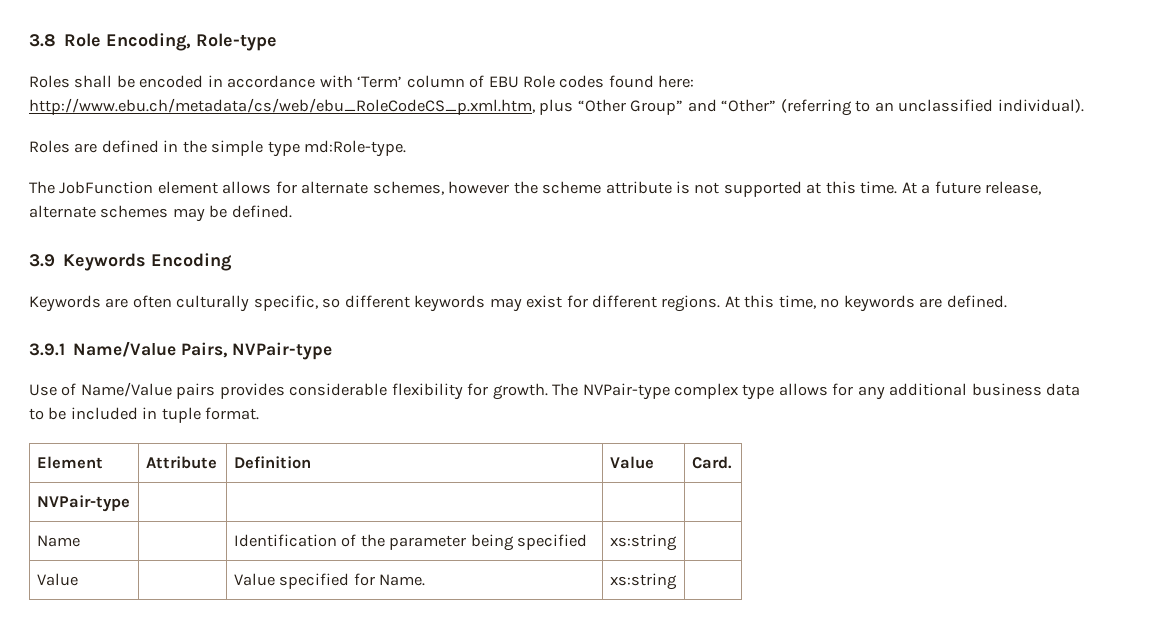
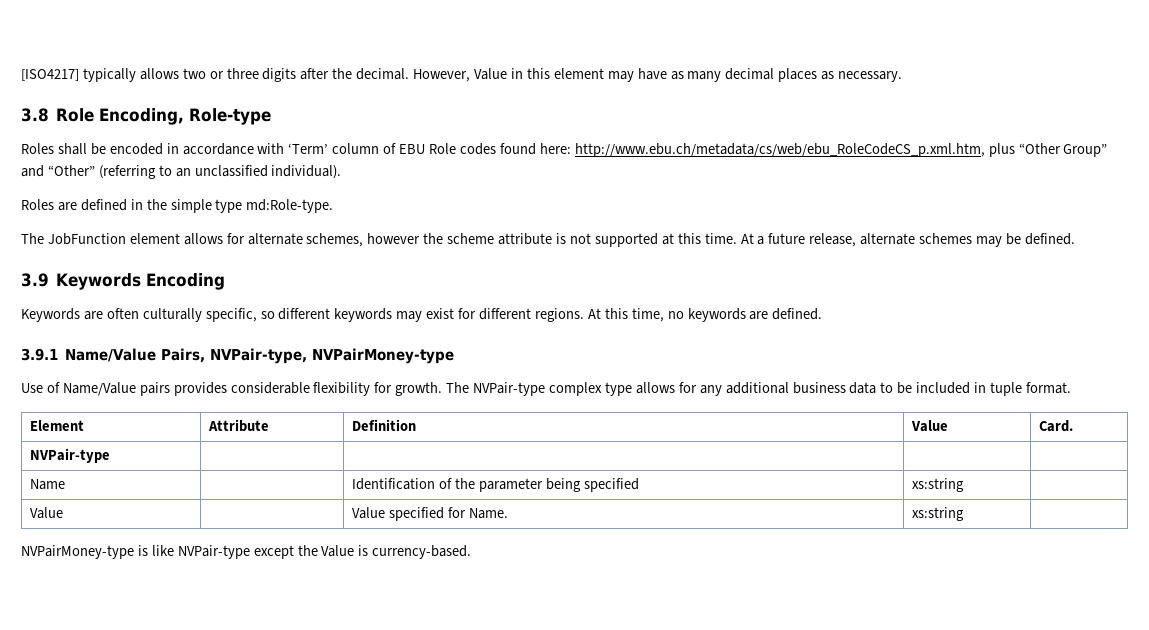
(29, 40) none -> [21,68,903,82] [ISO4217] typically allows two or three digits after the decimal. However, Value in this element may have as many decimal places as necessary. //
[231,342,332,360] NVPair-type -> [210,348,455,364] NVPair-type, NVPairMoney-type
(677, 581) none -> [21,545,472,559] // NVPairMoney-type is like NVPair-type except the Value is currency-based.

